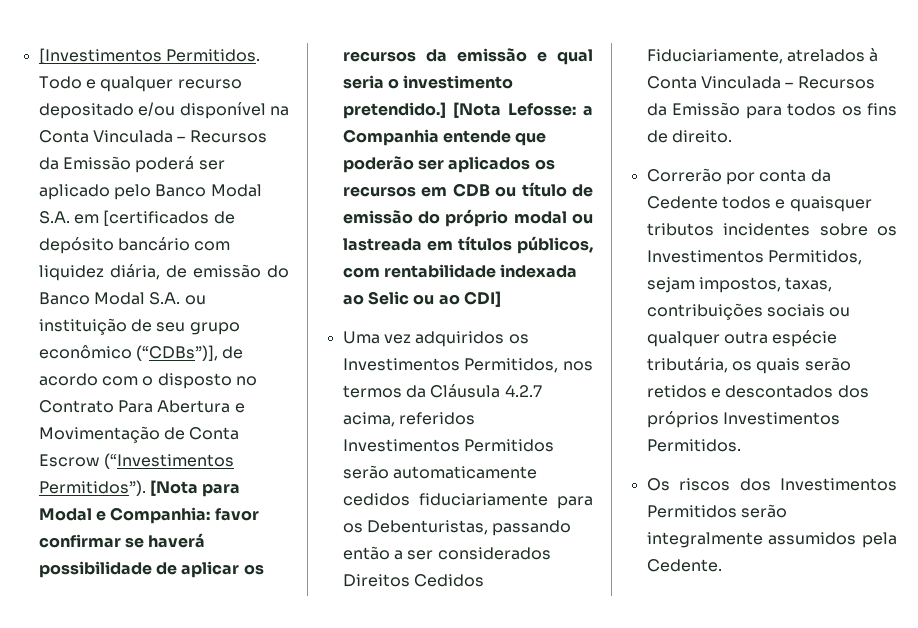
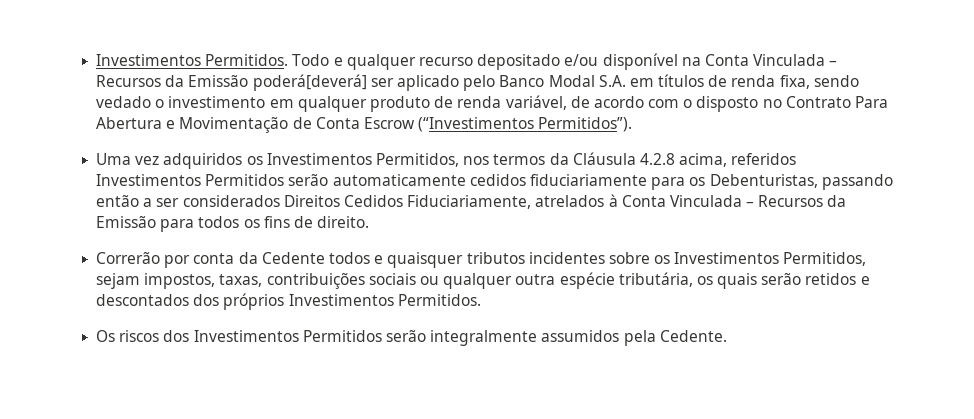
[38,48,162,64] [Investimentos -> [96,54,202,66] Investimentos
[135,156,195,173] poderá -> [252,74,367,91] poderá[deverá]
[103,210,235,226] [38,237,231,254] [38,264,289,281] [38,292,206,305] [38,318,240,335] [38,345,218,361] [certificados de depósito bancário com liquidez diária, de emissão do Banco Modal S.A. ou instituição de seu grupo econômico (“CDBs”)], -> [658,74,859,89] [96,95,567,112] títulos de renda fixa, sendo vedado o investimento em qualquer produto de renda variável,
[149,480,241,497] [38,507,259,524] [38,533,206,548] [38,561,264,578] [342,48,593,65] [342,75,514,89] [342,102,593,119] [342,129,547,146] [342,156,555,173] [342,182,593,197] [342,209,593,227] [342,236,593,254] [342,264,578,278] [342,291,501,307] [Nota para Modal e Companhia: favor confirmar se haverá possibilidade de aplicar os recursos da emissão e qual seria o investimento pretendido.] [Nota Lefosse: a Companhia entende que poderão ser aplicados os recursos em CDB ou título de emissão do próprio modal ou lastreada em títulos públicos, com rentabilidade indexada ao Selic ou ao CDI] -> (633, 124) none
[504,385,542,397] 4.2.7 -> [639,153,675,165] 4.2.8

